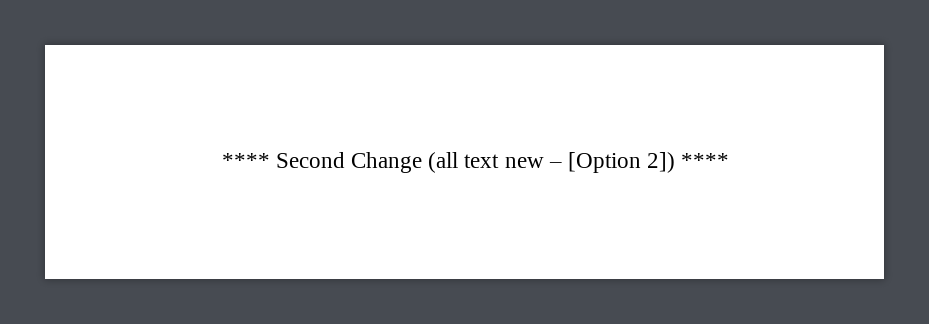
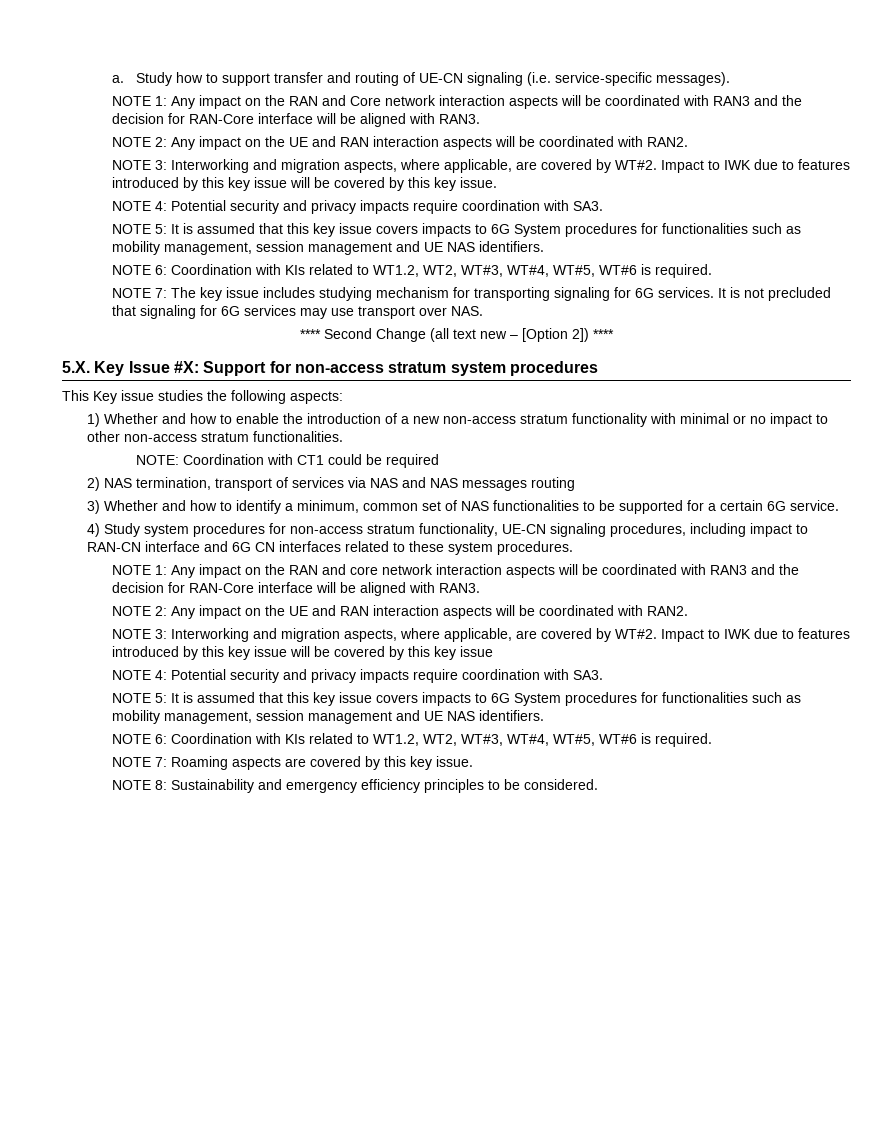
(221, 160) none -> [111,72,731,86] [111,95,802,109] [111,113,480,127] [111,136,688,150] [111,159,850,173] [111,177,497,191] [111,200,603,214] [111,223,801,237] [111,241,544,255] [111,264,712,278] [111,287,831,301] [111,305,483,319] a. Study how to support transfer and routing of UE-CN signaling (i.e. service-specific messages). // NOTE 1: Any impact on the RAN and Core network interaction aspects will be coordinated with RAN3 and the decision for RAN-Core interface will be aligned with RAN3. // NOTE 2: Any impact on the UE and RAN interaction aspects will be coordinated with RAN2. // NOTE 3: Interworking and migration aspects, where applicable, are covered by WT#2. Impact to IWK due to features introduced by this key issue will be covered by this key issue. // NOTE 4: Potential security and privacy impacts require coordination with SA3. // NOTE 5: It is assumed that this key issue covers impacts to 6G System procedures for functionalities such as mobility management, session management and UE NAS identifiers. // NOTE 6: Coordination with KIs related to WT1.2, WT2, WT#3, WT#4, WT#5, WT#6 is required. // NOTE 7: The key issue includes studying mechanism for transporting signaling for 6G services. It is not precluded that signaling for 6G services may use transport over NAS. //
(730, 160) none -> [62,361,598,376] [62,390,343,404] [86,413,828,427] [86,431,343,442] [136,454,440,468] [86,477,575,491] [86,500,839,514] [86,523,808,537] [86,541,573,555] [111,564,799,578] [111,582,480,596] [111,605,688,619] [111,628,850,642] [111,646,493,660] [111,669,603,683] [111,692,801,706] [111,710,544,724] [111,733,712,747] [111,756,473,770] [111,779,598,793] // 5.X. Key Issue #X: Support for non-access stratum system procedures // This Key issue studies the following aspects: // 1) Whether and how to enable the introduction of a new non-access stratum functionality with minimal or no impact to other non-access stratum functionalities. // NOTE: Coordination with CT1 could be required // 2) NAS termination, transport of services via NAS and NAS messages routing // 3) Whether and how to identify a minimum, common set of NAS functionalities to be supported for a certain 6G service. // 4) Study system procedures for non-access stratum functionality, UE-CN signaling procedures, including impact to RAN-CN interface and 6G CN interfaces related to these system procedures. // NOTE 1: Any impact on the RAN and core network interaction aspects will be coordinated with RAN3 and the decision for RAN-Core interface will be aligned with RAN3. // NOTE 2: Any impact on the UE and RAN interaction aspects will be coordinated with RAN2. // NOTE 3: Interworking and migration aspects, where applicable, are covered by WT#2. Impact to IWK due to features introduced by this key issue will be covered by this key issue // NOTE 4: Potential security and privacy impacts require coordination with SA3. // NOTE 5: It is assumed that this key issue covers impacts to 6G System procedures for functionalities such as mobility management, session management and UE NAS identifiers. // NOTE 6: Coordination with KIs related to WT1.2, WT2, WT#3, WT#4, WT#5, WT#6 is required. // NOTE 7: Roaming aspects are covered by this key issue. // NOTE 8: Sustainability and emergency efficiency principles to be considered.

